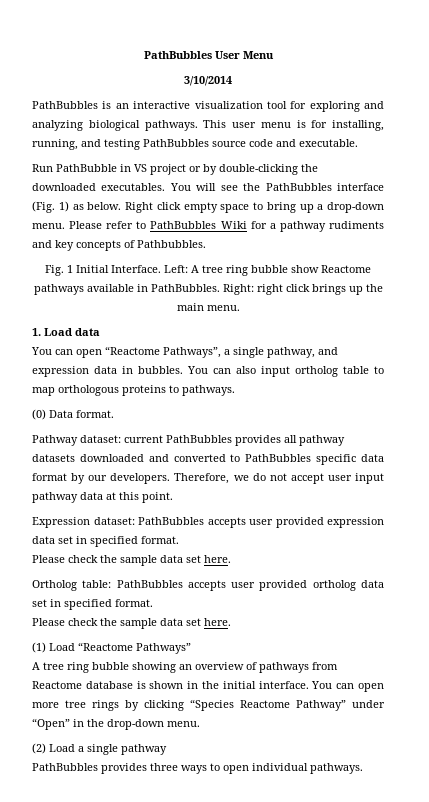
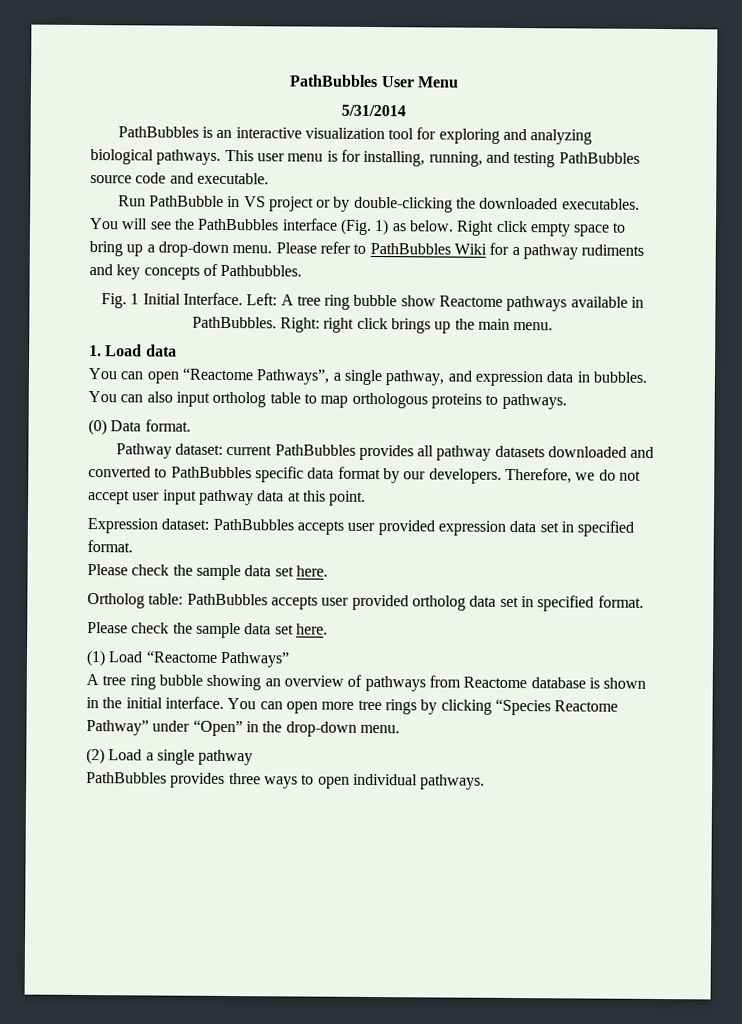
[184,76,232,86] 3/10/2014 -> [341,104,406,117] 5/31/2014

